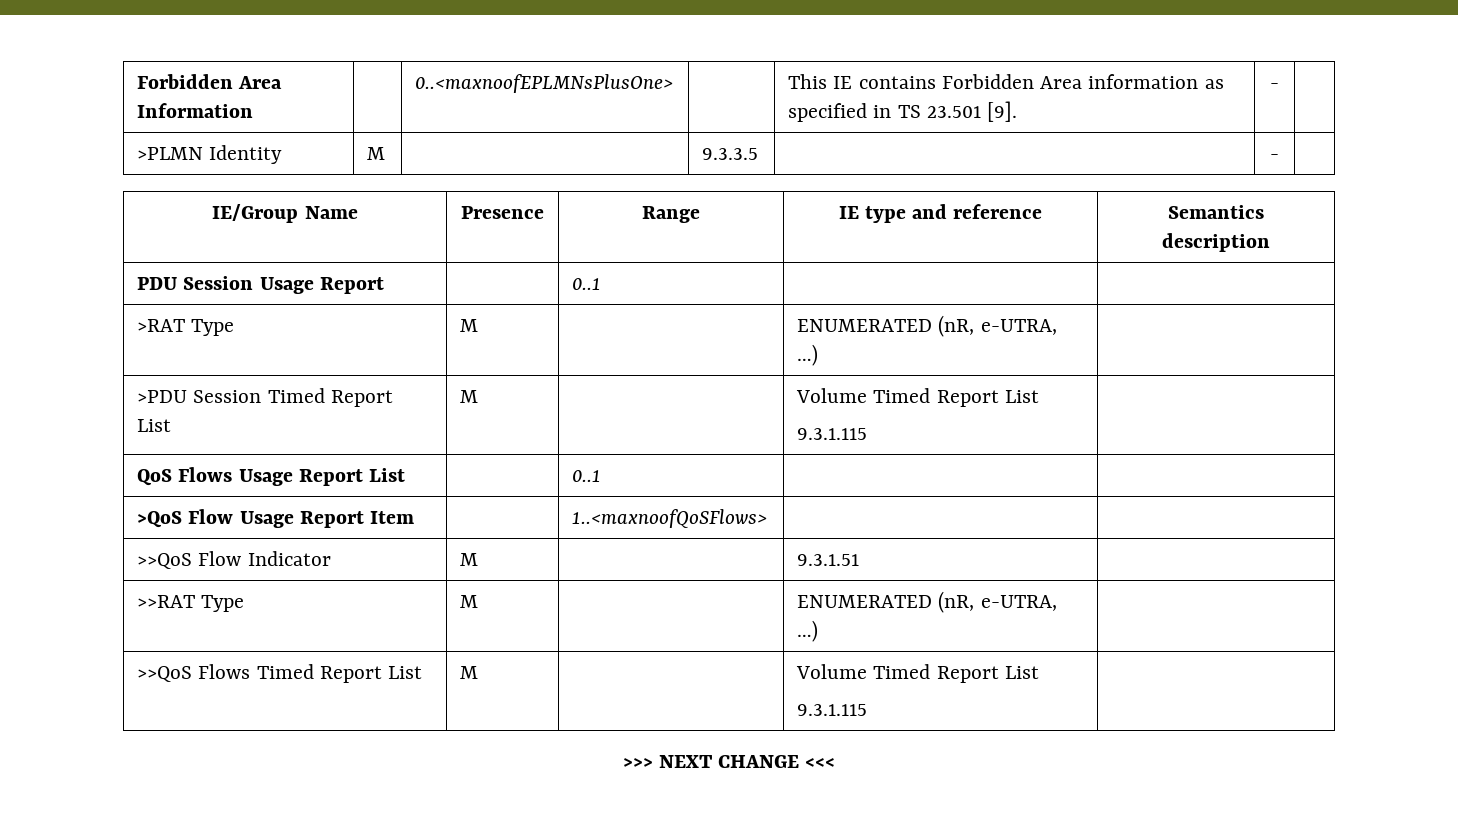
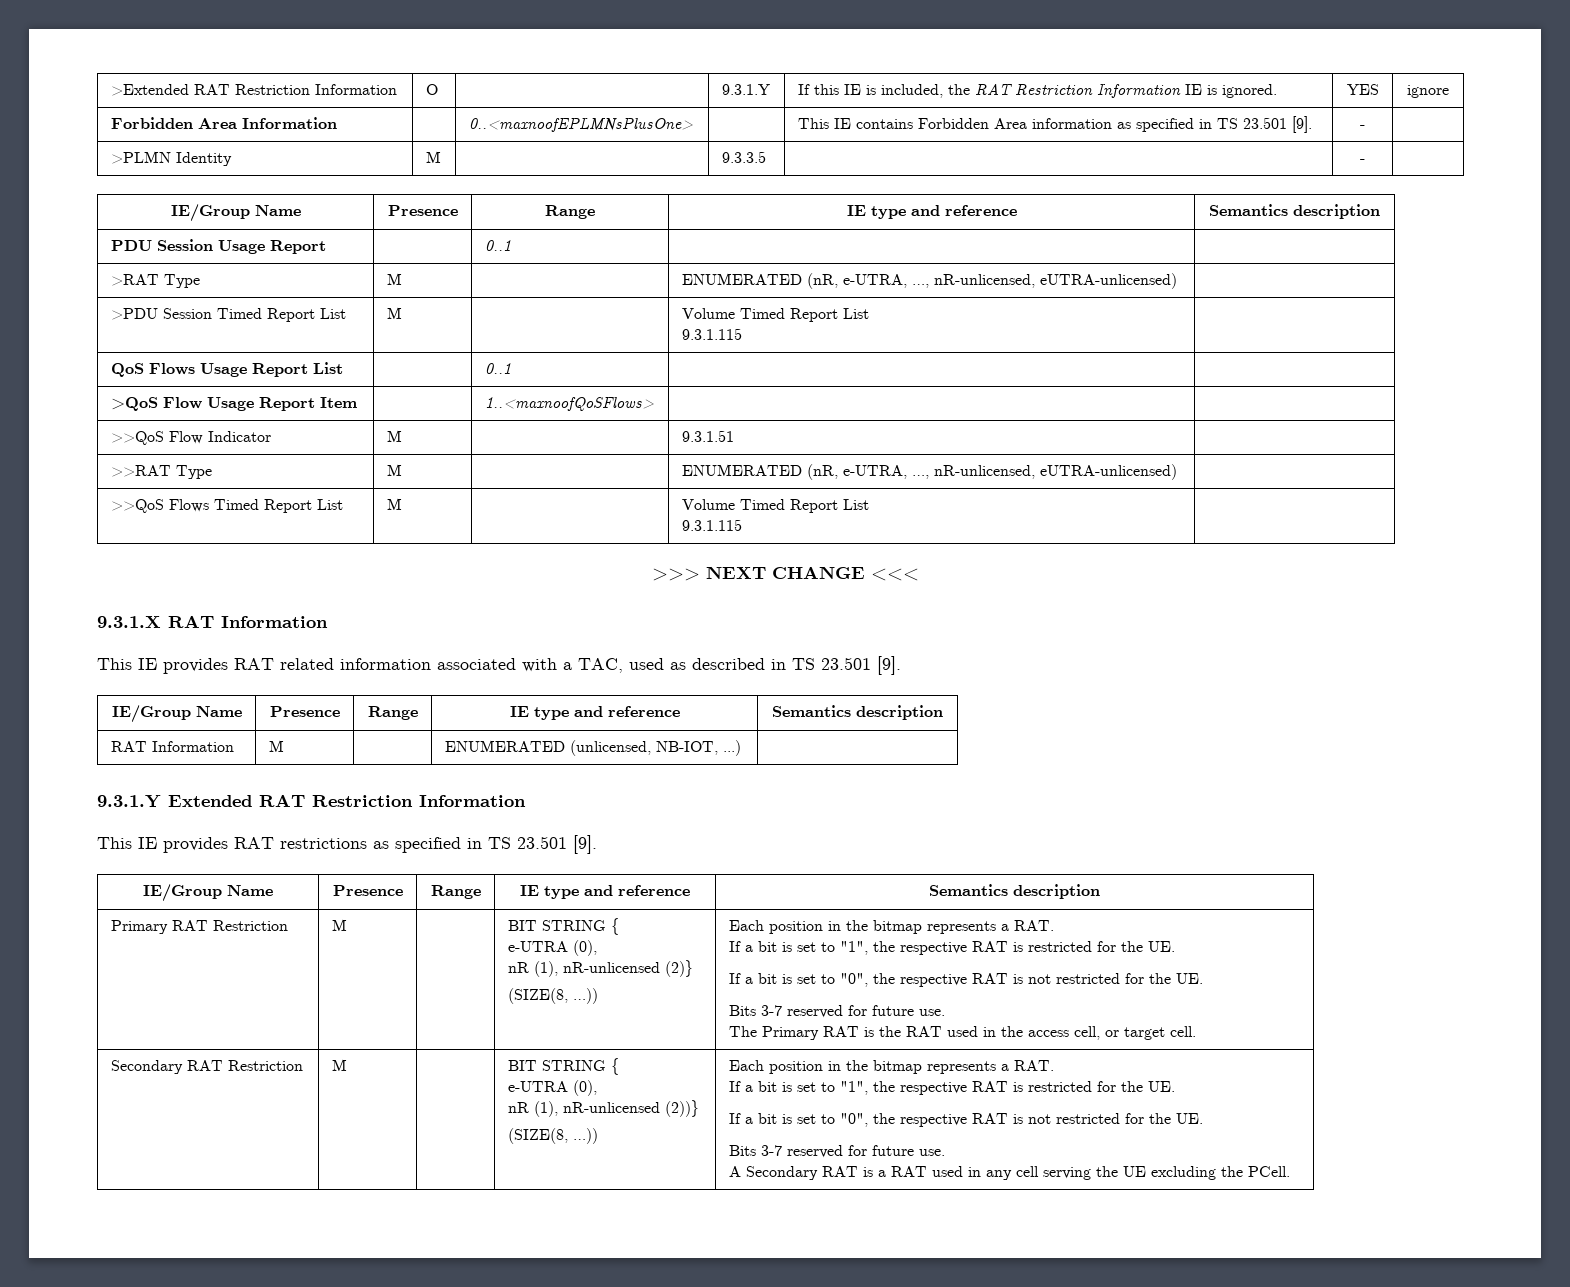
(137, 81) none -> [110,84,397,96] [425,84,438,95] [721,84,770,95] [797,83,1277,98] [1346,84,1379,95] [1407,85,1449,98] >Extended RAT Restriction Information | O | | 9.3.1.Y | If this IE is included, the RAT Restriction Information IE is ignored. | YES | ignore //
[797,344,819,366] …) -> [911,273,1177,289] …, nR-unlicensed, eUTRA-unlicensed)
[797,620,819,642] …) -> [911,464,1177,480] …, nR-unlicensed, eUTRA-unlicensed)
(836, 763) none -> [97,615,328,628] [97,656,901,675] [111,705,242,723] [269,706,340,717] [367,706,418,720] [509,706,680,720] [772,705,943,720] [110,741,234,752] [268,740,284,752] [444,740,741,756] [97,794,526,808] [97,835,597,854] [143,884,273,902] [332,885,403,896] [430,885,481,899] [520,885,690,899] [929,884,1100,899] [110,920,288,934] [331,919,347,931] [507,918,619,935] [507,940,597,956] [507,960,693,977] [507,988,598,1004] [728,920,1054,934] [728,941,1175,955] [728,973,1203,987] [728,1005,945,1018] [728,1026,1196,1040] [110,1060,303,1074] [331,1059,347,1071] [507,1058,619,1075] [507,1080,597,1096] [507,1100,699,1117] [507,1128,598,1144] [728,1060,1054,1074] [728,1081,1175,1095] [728,1113,1203,1127] [728,1145,945,1158] [728,1166,1290,1180] // 9.3.1.X RAT Information // This IE provides RAT related information associated with a TAC, used as described in TS 23.501 [9]. // IE/Group Name | Presence | Range | IE type and reference | Semantics description // RAT Information | M | | ENUMERATED (unlicensed, NB-IOT, ...) | // 9.3.1.Y Extended RAT Restriction Information // This IE provides RAT restrictions as specified in TS 23.501 [9]. // IE/Group Name | Presence | Range | IE type and reference | Semantics description // Primary RAT Restriction | M | | BIT STRING { // e-UTRA (0), // nR (1), nR-unlicensed (2)} // (SIZE(8, …)) | Each position in the bitmap represents a RAT. // If a bit is set to "1", the respective RAT is restricted for the UE. // If a bit is set to "0", the respective RAT is not restricted for the UE. // Bits 3-7 reserved for future use. // The Primary RAT is the RAT used in the access cell, or target cell. // Secondary RAT Restriction | M | | BIT STRING { // e-UTRA (0), // nR (1), nR-unlicensed (2))} // (SIZE(8, …)) | Each position in the bitmap represents a RAT. // If a bit is set to "1", the respective RAT is restricted for the UE. // If a bit is set to "0", the respective RAT is not restricted for the UE. // Bits 3-7 reserved for future use. // A Secondary RAT is a RAT used in any cell serving the UE excluding the PCell.

